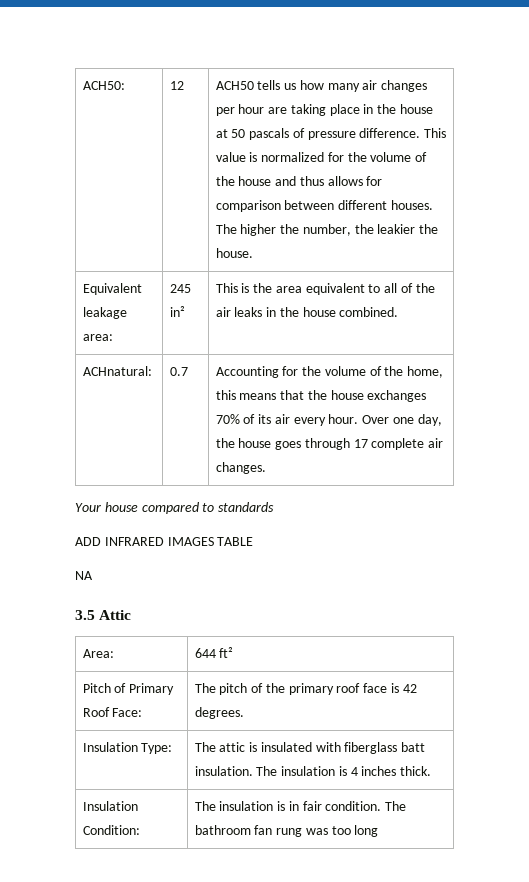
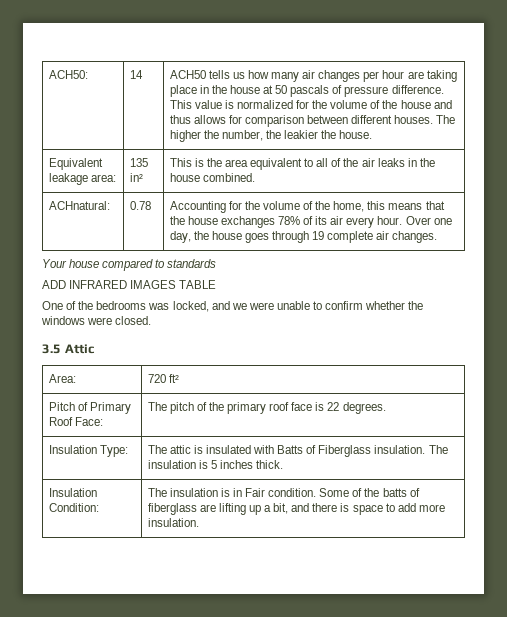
[169,81,184,90] 12 -> [129,70,143,79] 14
[169,284,191,293] 245 -> [129,158,148,167] 135
[169,367,188,376] 0.7 -> [129,201,151,210] 0.78
[215,414,240,424] 70% -> [277,216,300,225] 78%
[353,439,368,448] 17 -> [312,231,325,240] 19
[75,571,93,580] NA -> [42,301,424,312] [41,316,152,325] One of the bedrooms was locked, and we were unable to confirm whether the windows were closed.
[194,648,216,658] 644 -> [147,374,166,383] 720
[402,684,417,693] 42 -> [327,402,340,411] 22
[344,742,426,754] fiberglass batt -> [277,445,372,457] Batts of Fiberglass
[350,767,358,776] 4 -> [210,460,217,469] 5
[302,801,407,811] [194,825,379,837] fair condition. The bathroom fan rung was too long -> [244,488,420,497] [147,503,445,515] [147,518,199,527] Fair condition. Some of the batts of fiberglass are lifting up a bit, and there is space to add more insulation.

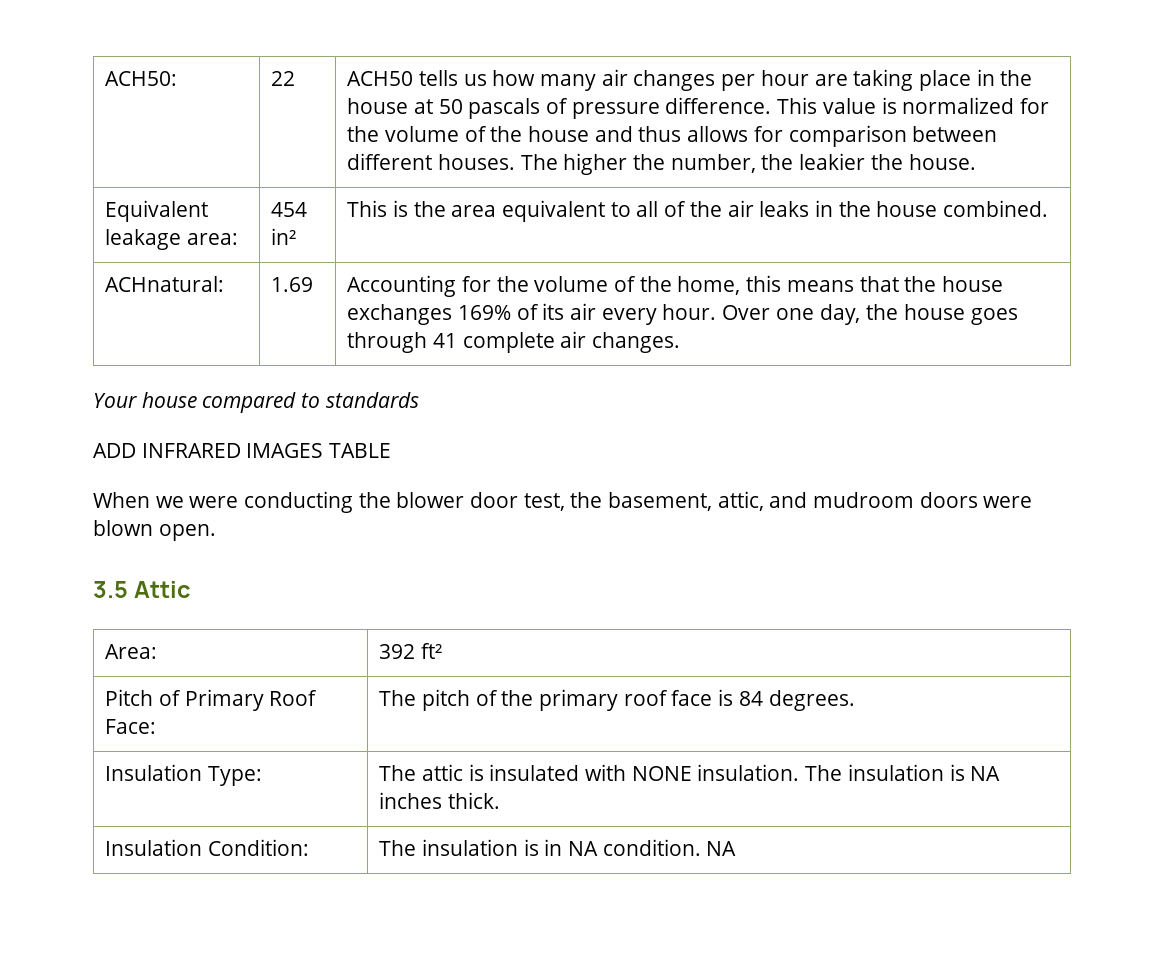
[129,70,143,79] 14 -> [271,71,296,86] 22
[129,158,148,167] 135 -> [271,202,308,217] 454
[129,201,151,210] 0.78 -> [271,277,314,292] 1.69
[277,216,300,225] 78% -> [458,305,512,320] 169%
[312,231,325,240] 19 -> [433,333,458,348] 41
[42,301,424,312] [41,316,152,325] One of the bedrooms was locked, and we were unable to confirm whether the windows were closed. -> [93,491,1033,513] [93,520,216,541] When we were conducting the blower door test, the basement, attic, and mudroom doors were blown open.
[147,374,166,383] 720 -> [379,644,416,659] 392
[327,402,340,411] 22 -> [738,691,763,706] 84
[252,445,372,457] with Batts of Fiberglass -> [585,764,692,781] with NONE
[210,460,217,469] 5 -> [970,766,1001,781] NA
[244,488,420,497] [147,503,445,515] [147,518,199,527] Fair condition. Some of the batts of fiberglass are lifting up a bit, and there is space to add more insulation. -> [568,839,737,856] NA condition. NA

